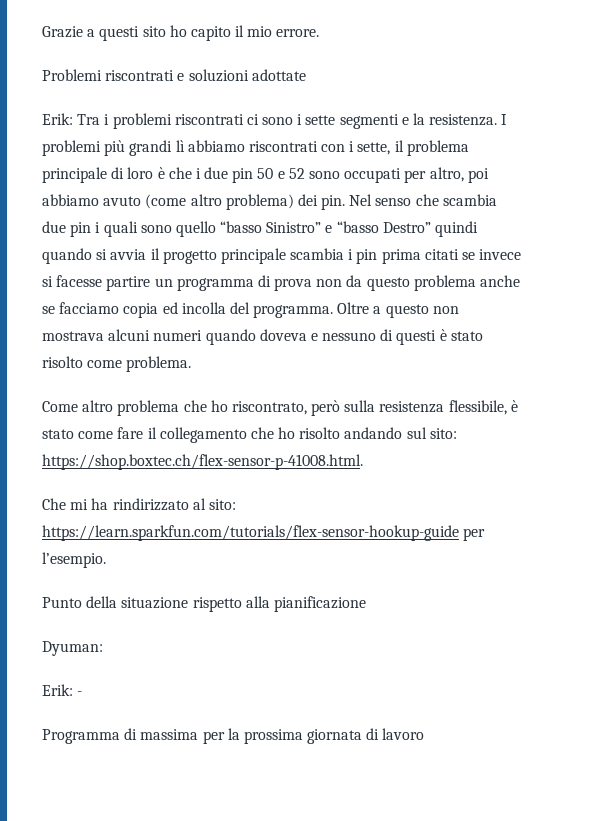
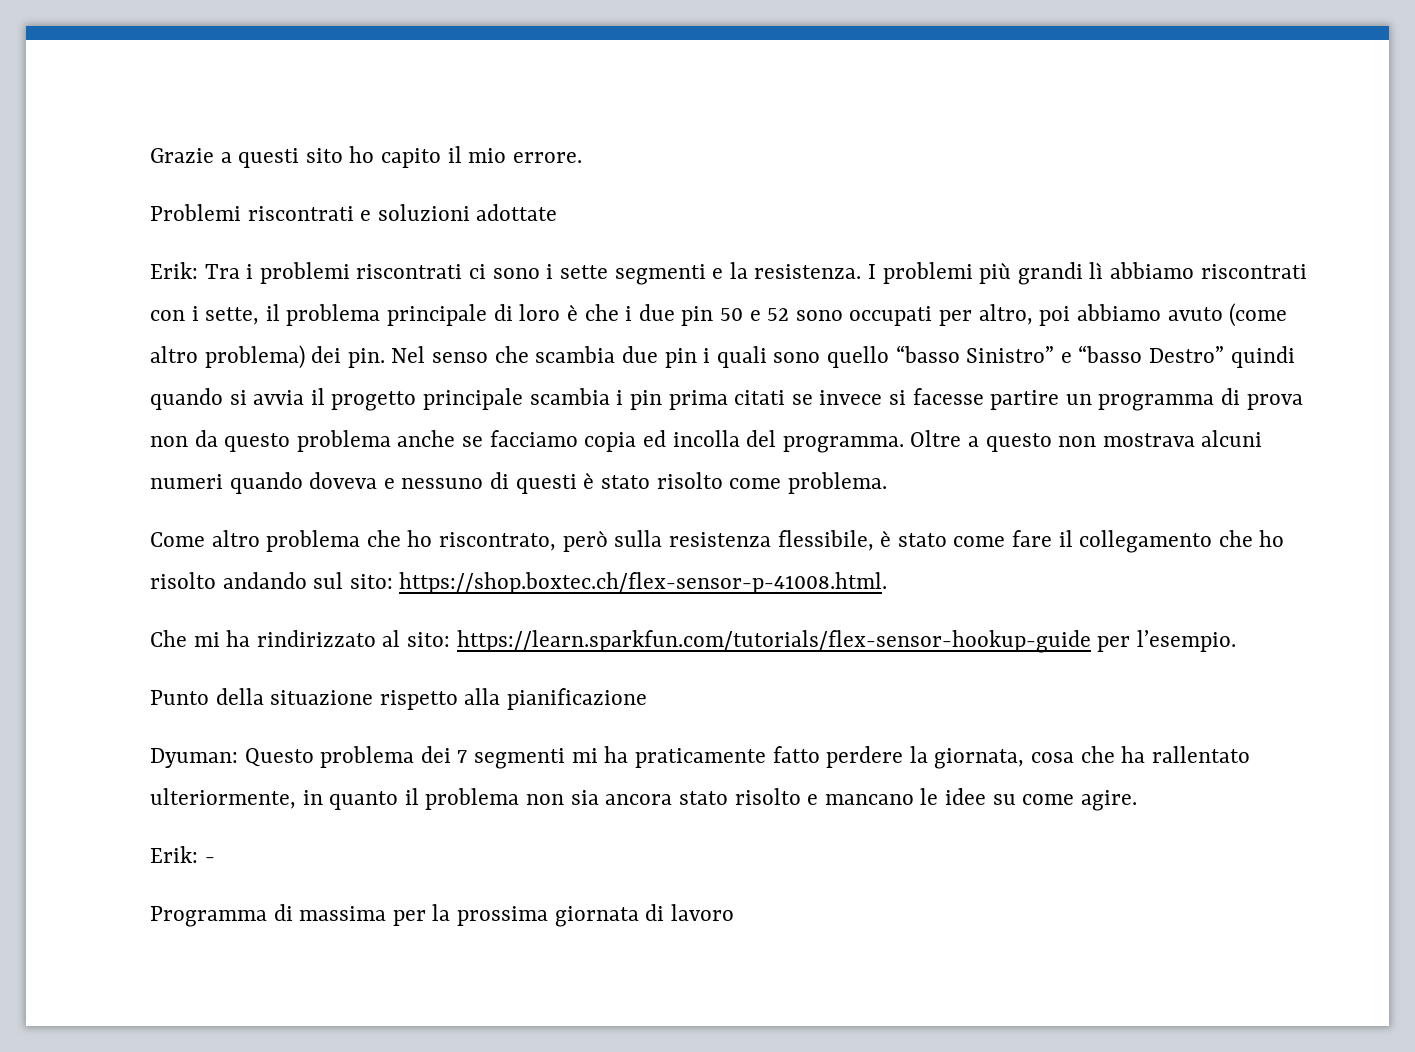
(103, 648) none -> [244,746,1250,769] [150,788,1137,811] Questo problema dei 7 segmenti mi ha praticamente fatto perdere la giornata, cosa che ha rallentato ulteriormente, in quanto il problema non sia ancora stato risolto e mancano le idee su come agire.

